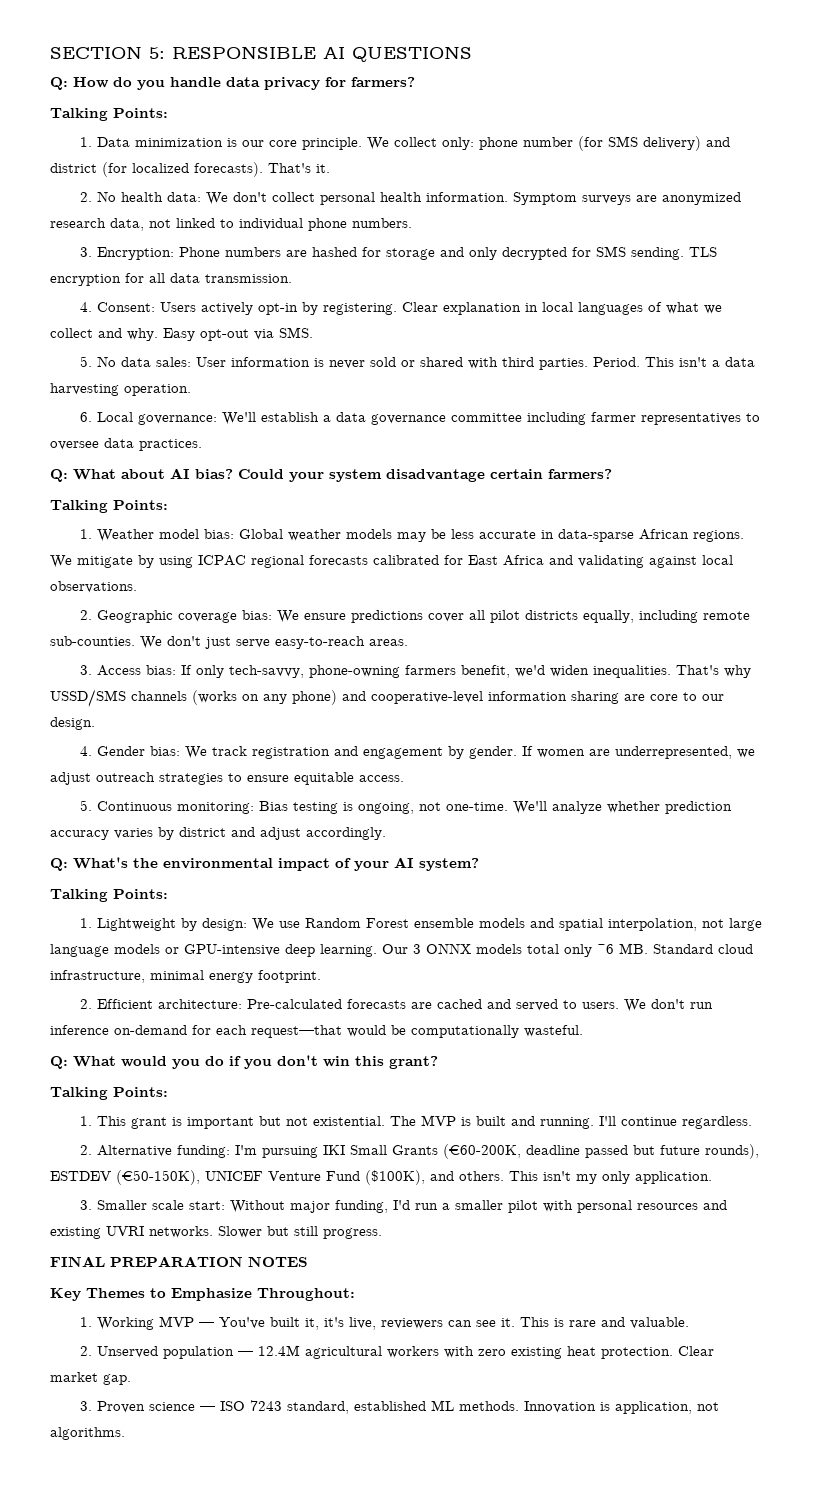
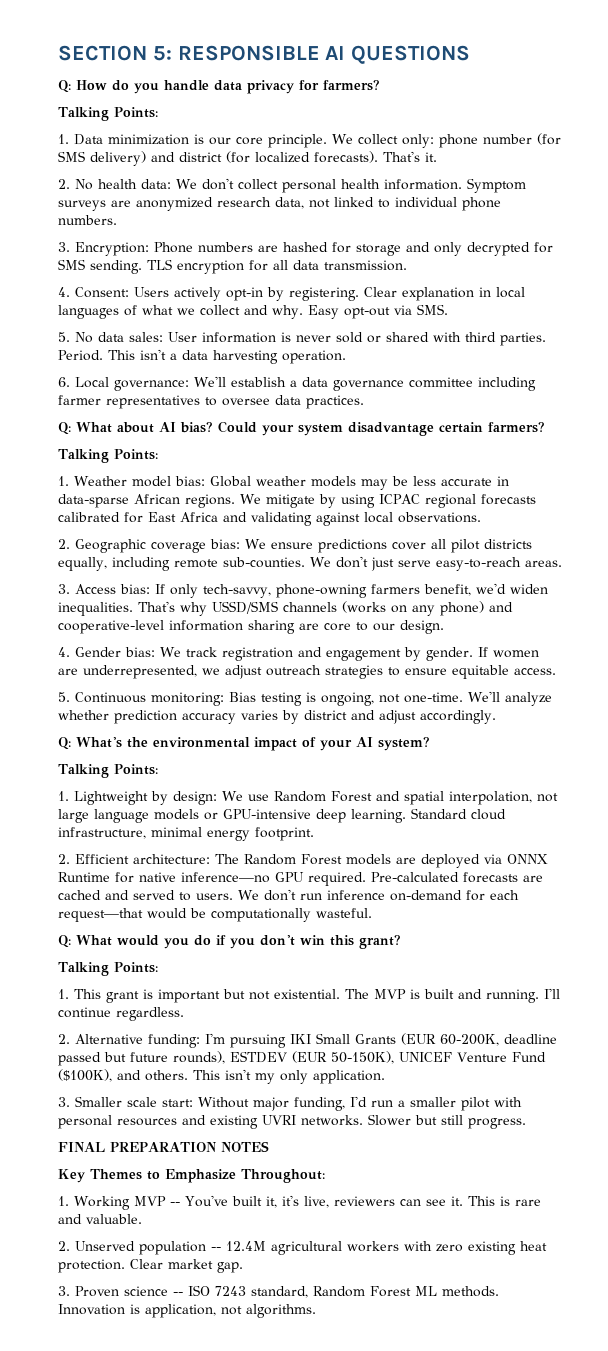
[414,918,526,928] ensemble models -> (372, 796) none
[382,943,648,957] Our 3 ONNX models total only ~6 MB. -> (406, 816) none
(243, 1004) none -> [215,854,548,868] [58,872,366,886] The Random Forest models are deployed via ONNX Runtime for native inference—no GPU required.
[443,1144,522,1159] (€60-200K, -> [401,1033,499,1046] (EUR 60-200K,
[116,1170,200,1185] (€50-150K), -> [292,1051,394,1064] (EUR 50-150K),
[199,1322,215,1327] — -> [170,1202,180,1206] --
[238,1351,254,1356] — -> [211,1247,221,1251] --
[200,1406,216,1411] — -> [173,1292,183,1296] --
[354,1401,427,1411] established -> [313,1286,411,1297] Random Forest

